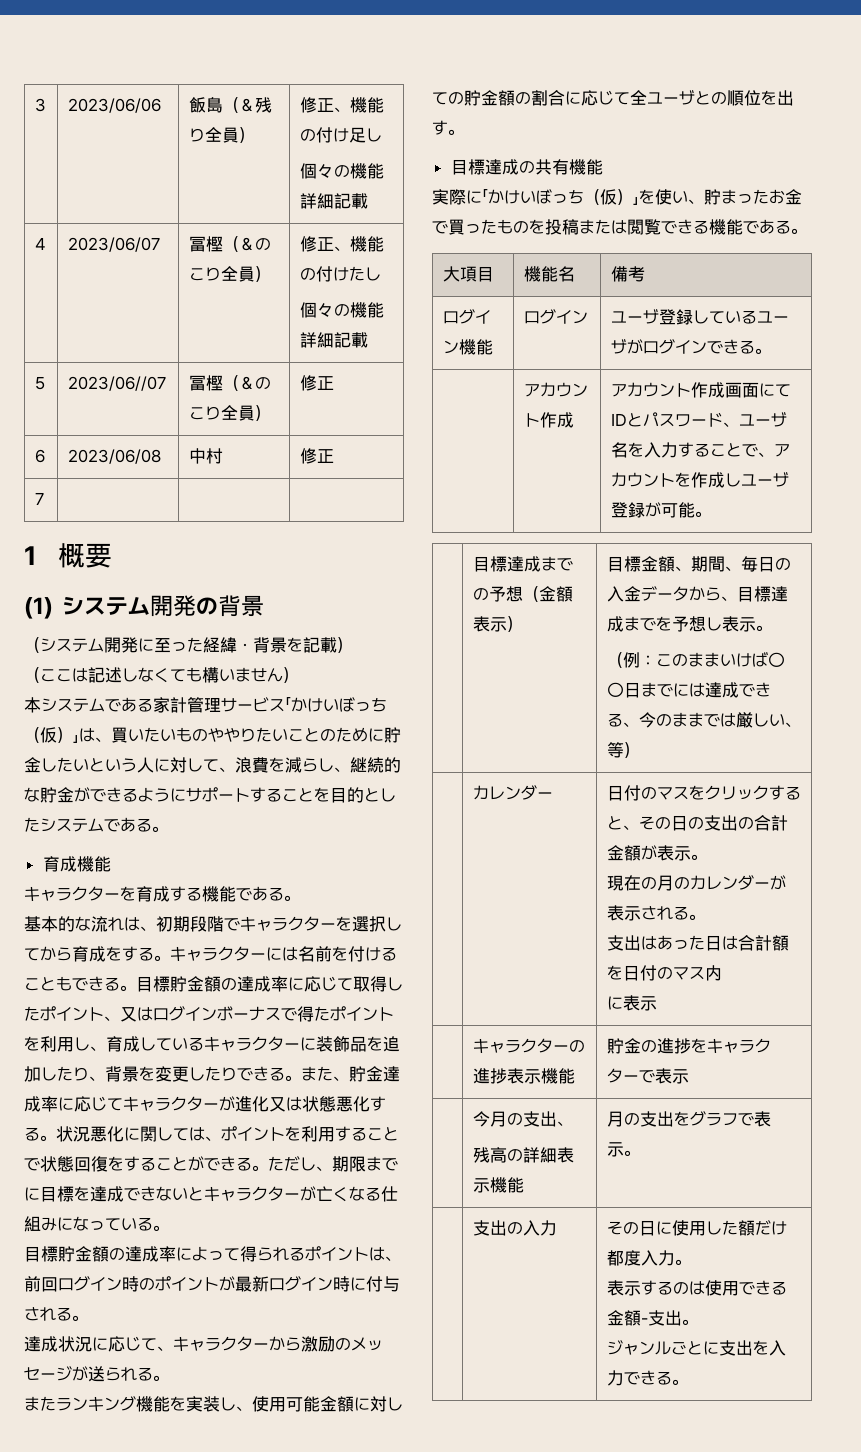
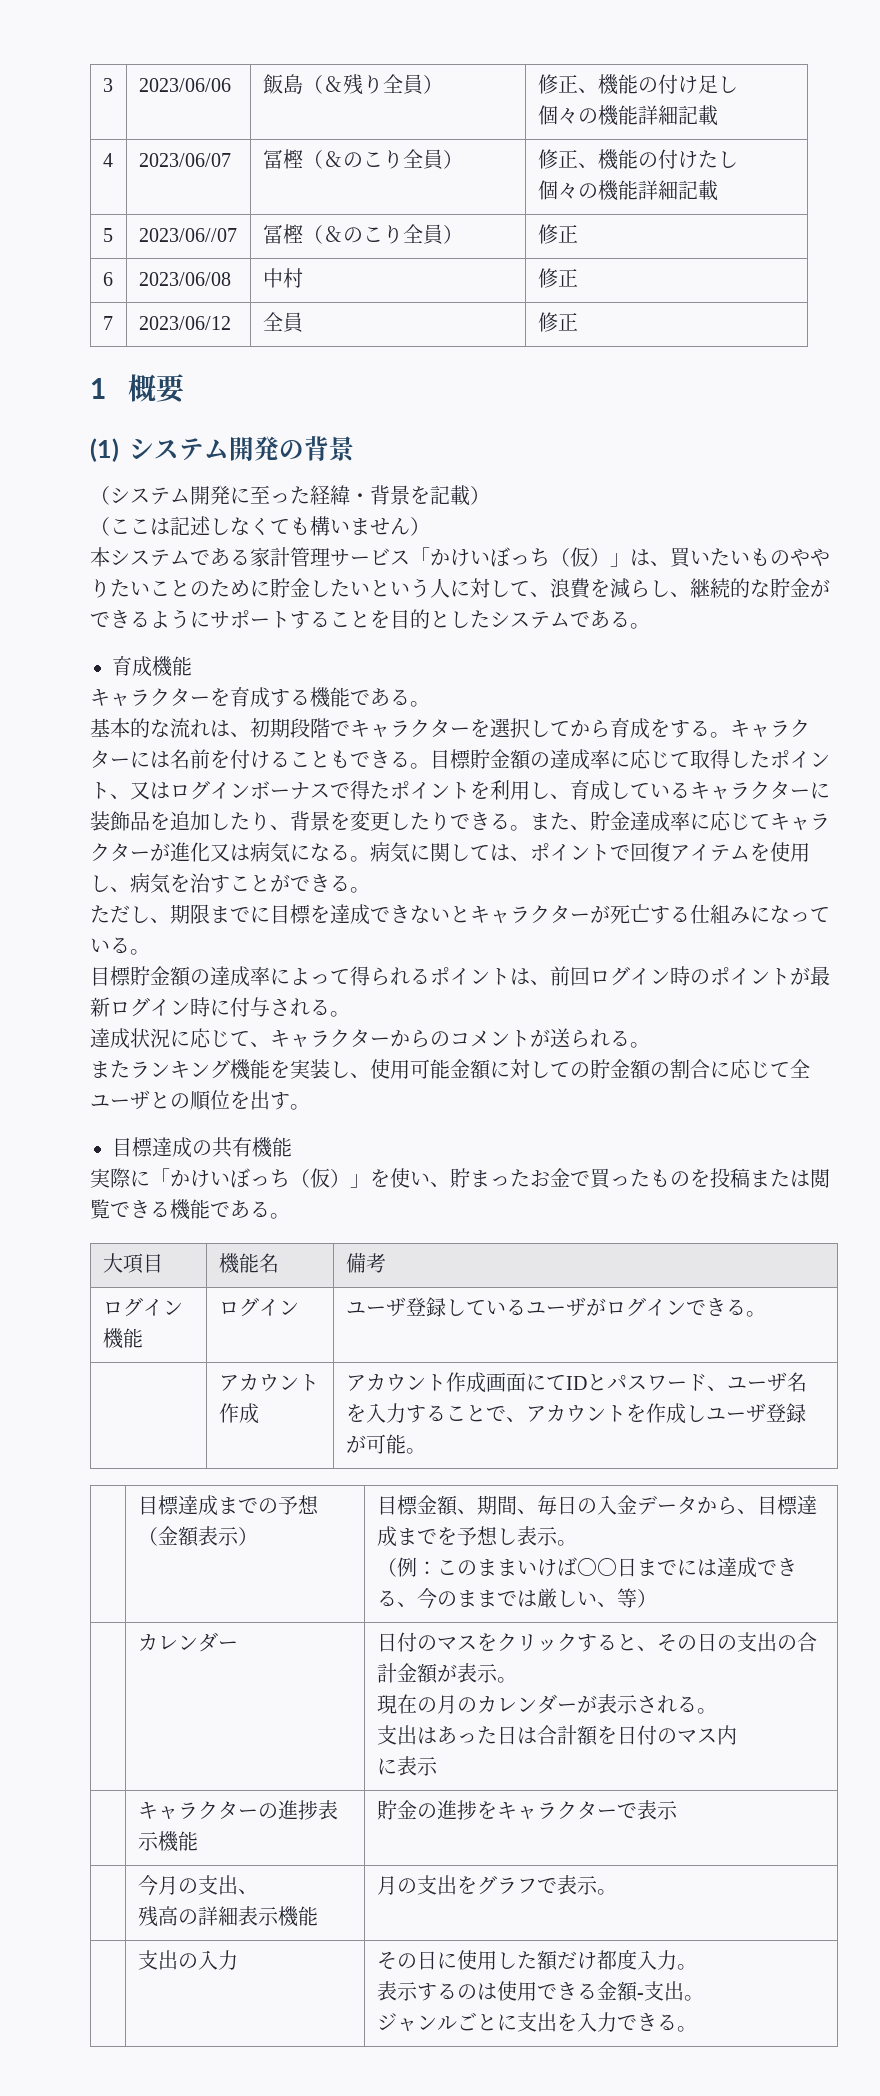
(44, 498) | | -> [138,316,231,330] [262,312,303,332] [537,312,578,332] 2023/06/12 | 全員 | 修正
[302,1096,386,1112] [24,1126,124,1142] 状態悪化する。状況悪化 -> [250,842,410,863] 病気になる。病気
[285,1126,399,1142] [24,1156,156,1172] を利用することで状態回復をする -> [610,842,810,862] [90,873,230,894] で回復アイテムを使用し、病気を治す
(268, 1168) none -> (370, 890) //
[316,1186,365,1202] 亡くな -> [610,904,670,924] 死亡す
[301,1336,383,1352] [24,1366,72,1381] 激励のメッセージ -> [430,1030,530,1047] のコメント

